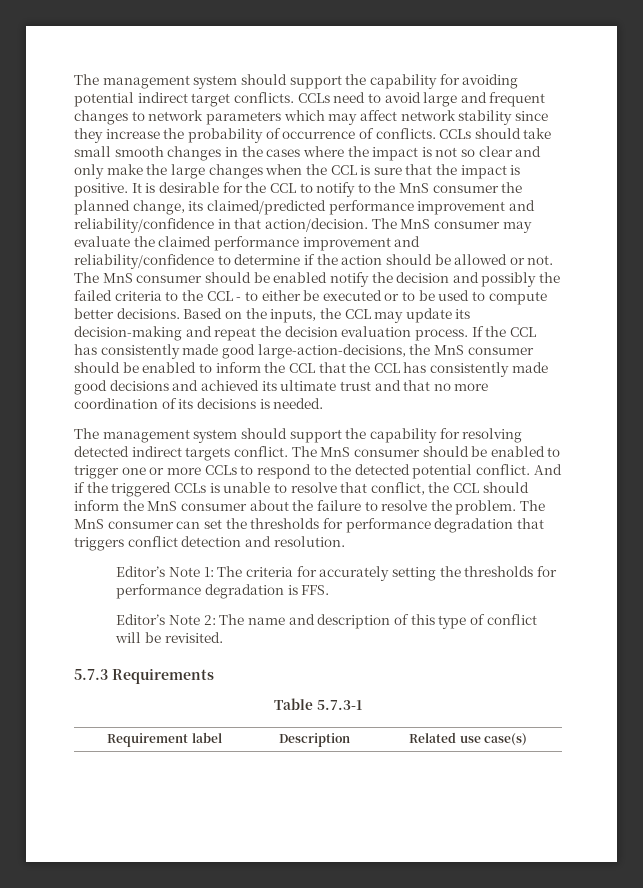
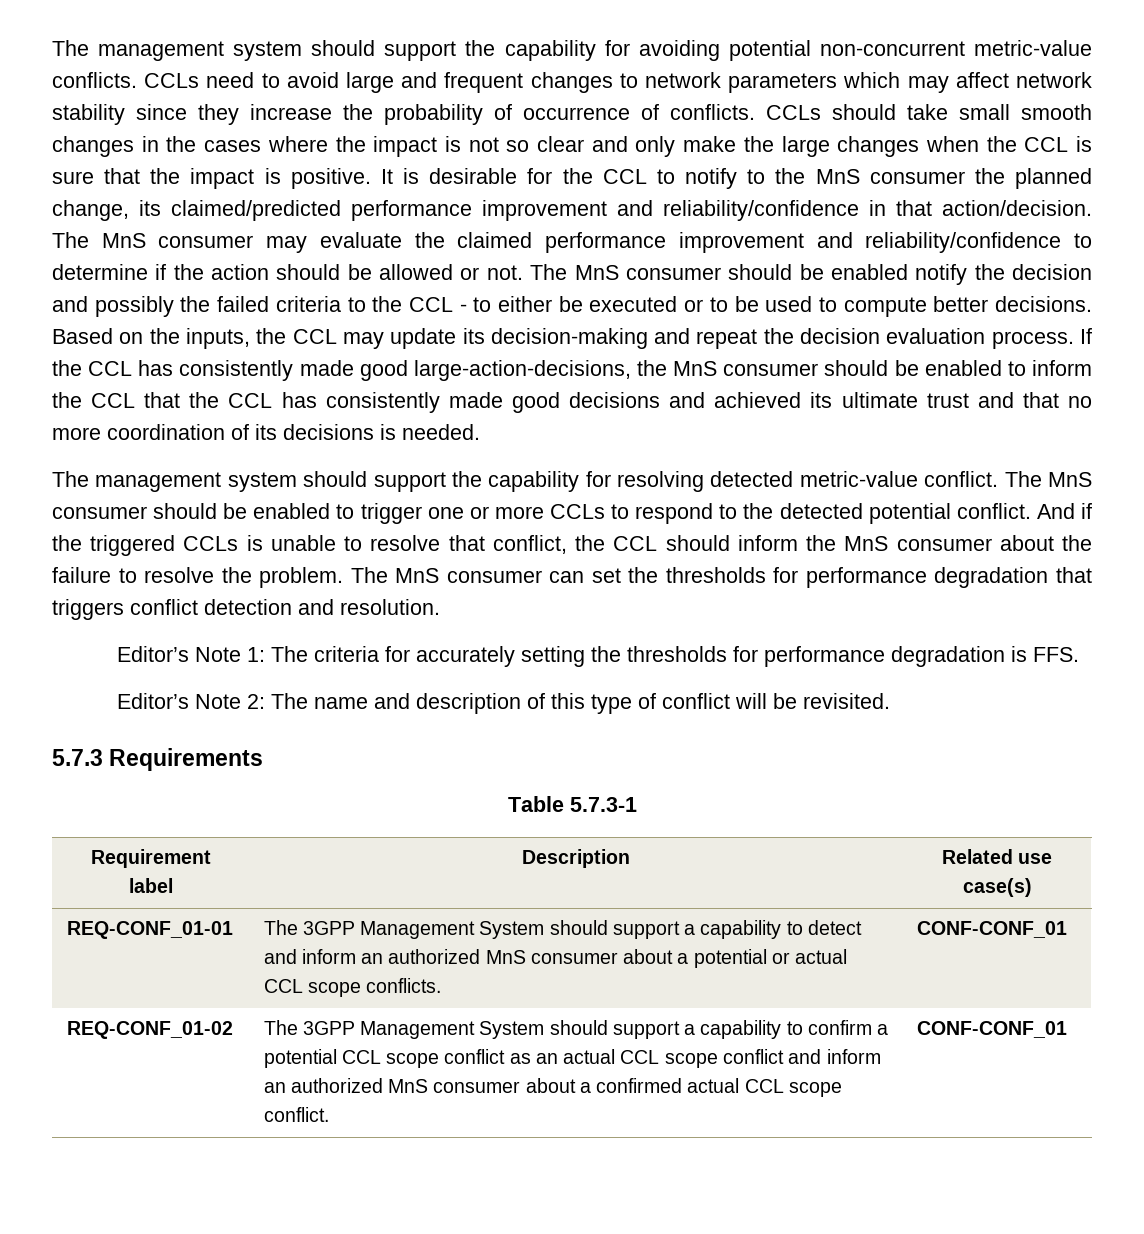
[137,92,231,107] indirect target -> [819,40,1092,56] non-concurrent metric-value
[131,446,231,461] indirect targets -> [799,471,918,487] metric-value
(527, 739) none -> [66,921,233,939] [263,920,863,939] [263,949,848,968] [263,978,442,997] [916,921,1067,938] [66,1021,233,1039] [263,1020,889,1039] [263,1049,881,1068] [263,1078,843,1097] [263,1107,329,1122] [916,1021,1067,1038] // REQ-CONF_01-01 | The 3GPP Management System should support a capability to detect and inform an authorized MnS consumer about a potential or actual CCL scope conflicts. | CONF-CONF_01 // REQ-CONF_01-02 | The 3GPP Management System should support a capability to confirm a potential CCL scope conflict as an actual CCL scope conflict and inform an authorized MnS consumer about a confirmed actual CCL scope conflict. | CONF-CONF_01

